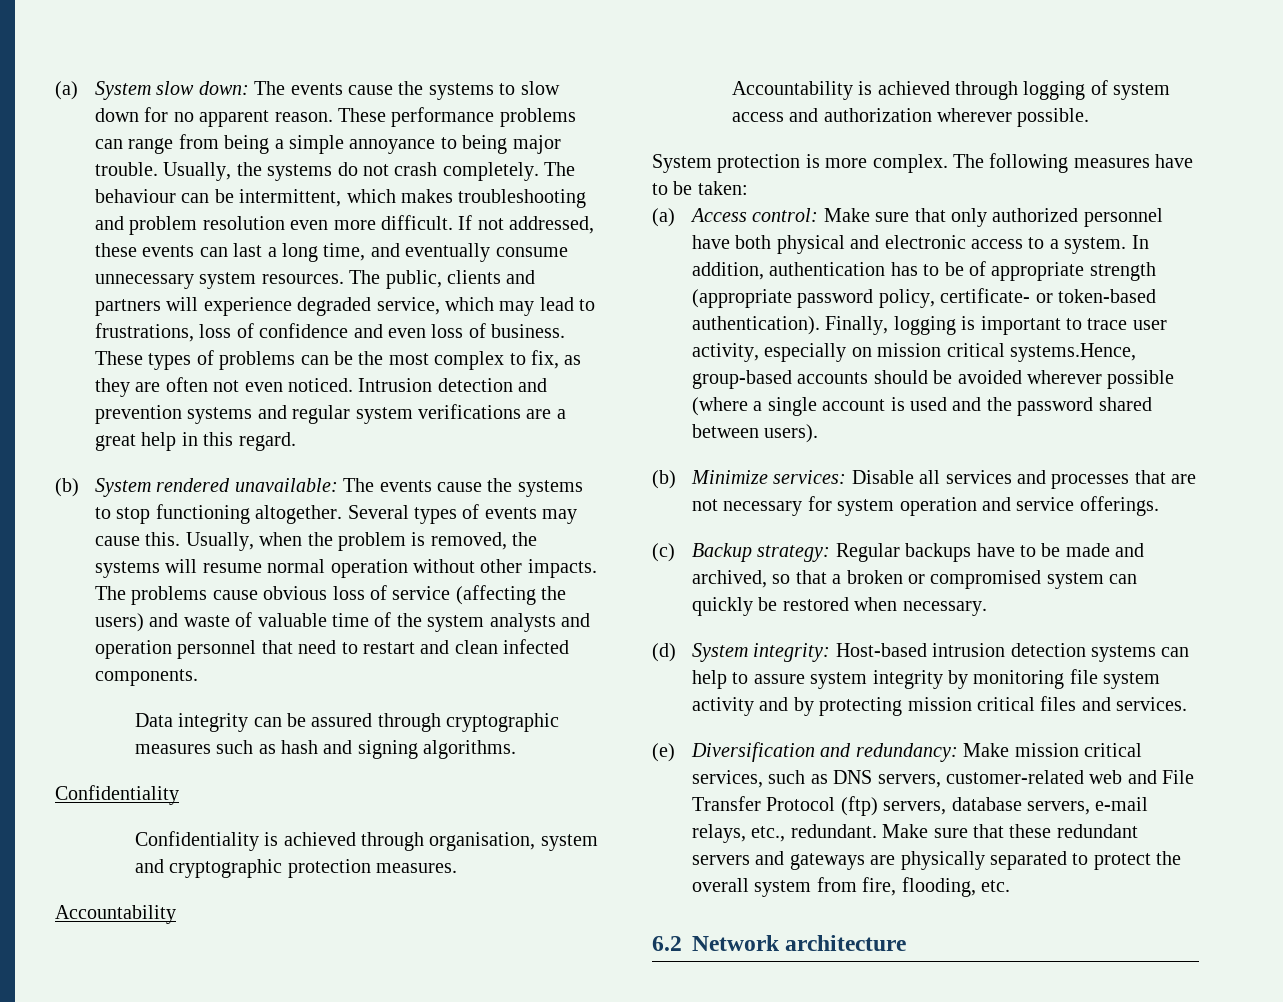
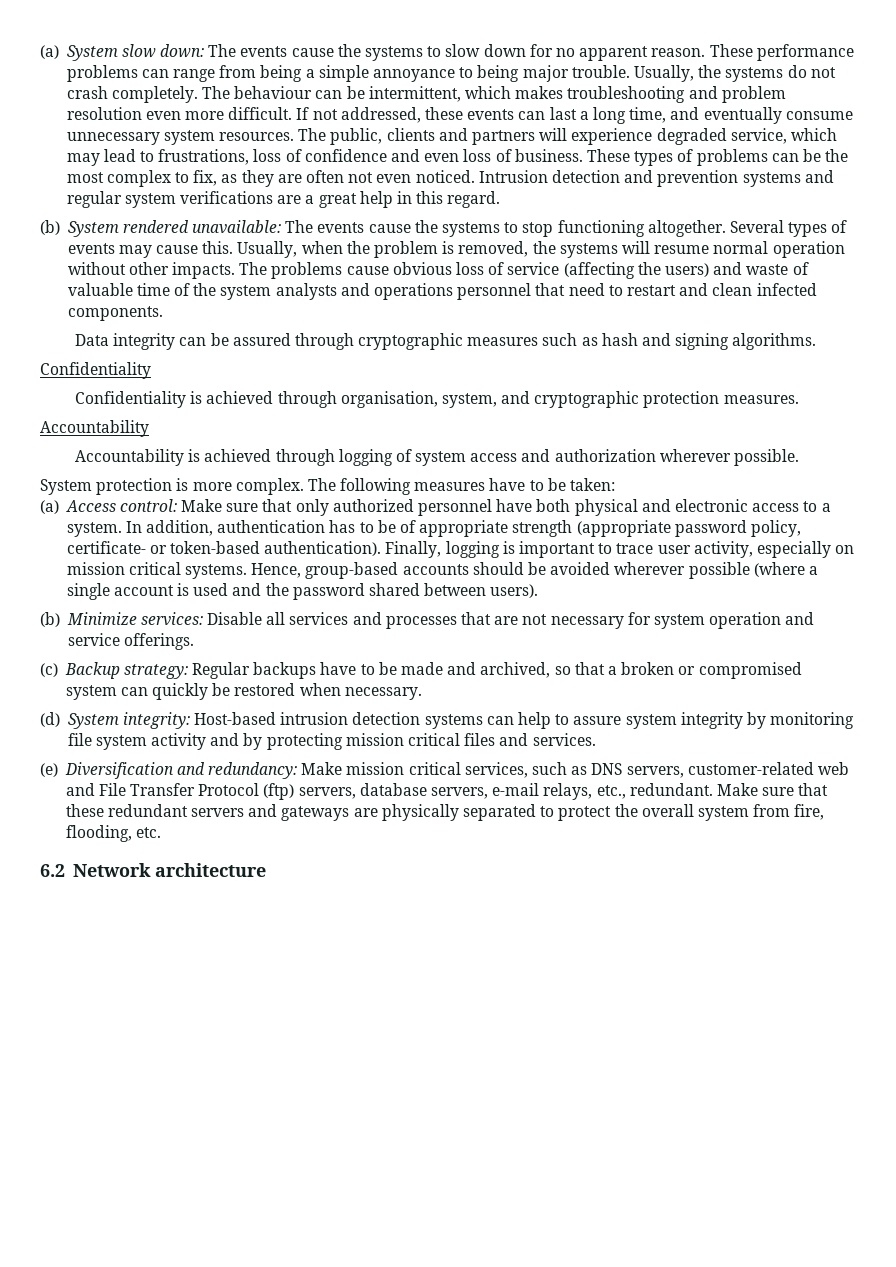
[94,640,172,659] operation -> [374,283,454,300] operations
[540,834,598,851] system -> [441,393,497,408] system,
[1009,343,1136,362] systems.Hence, -> [185,563,302,579] systems. Hence,

